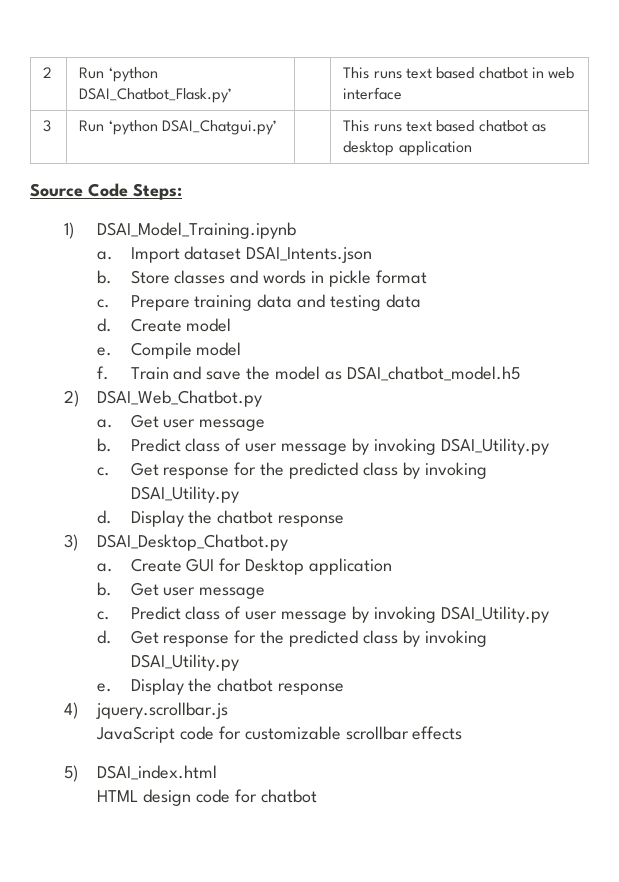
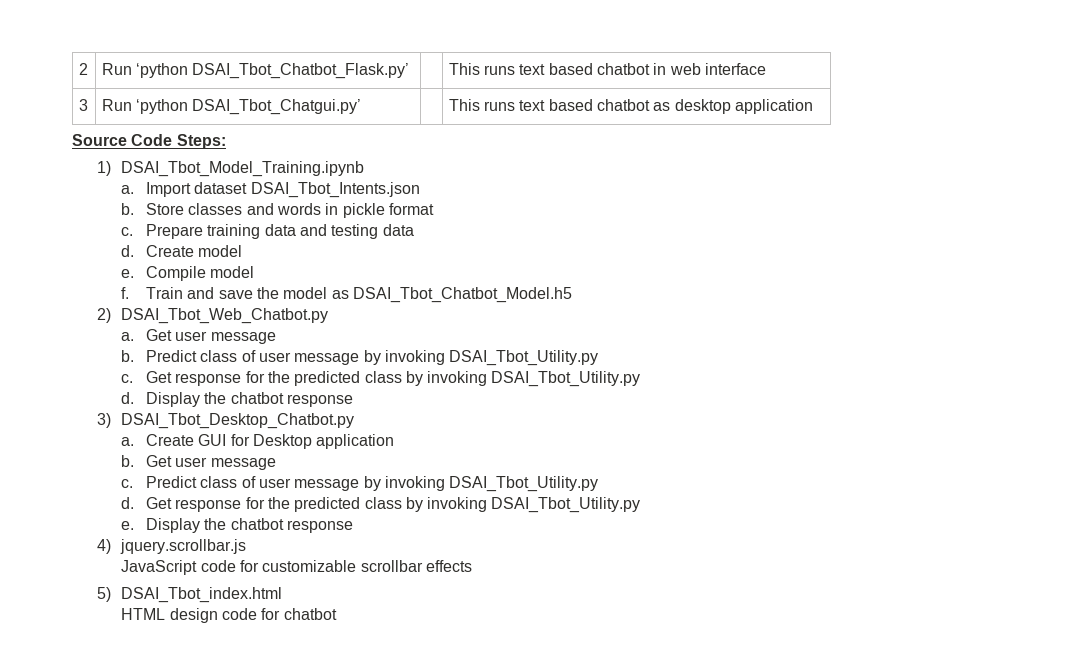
[79,88,233,103] DSAI_Chatbot_Flask.py’ -> [192,63,410,79] DSAI_Tbot_Chatbot_Flask.py’
[162,120,278,135] DSAI_Chatgui.py’ -> [192,99,362,115] DSAI_Tbot_Chatgui.py’
[97,222,297,239] DSAI_Model_Training.ipynb -> [121,161,365,177] DSAI_Tbot_Model_Training.ipynb
[246,246,373,263] DSAI_Intents.json -> [250,182,420,198] DSAI_Tbot_Intents.json
[346,366,520,381] DSAI_chatbot_model.h5 -> [352,287,572,303] DSAI_Tbot_Chatbot_Model.h5
[97,390,263,407] DSAI_Web_Chatbot.py -> [121,308,329,324] DSAI_Tbot_Web_Chatbot.py
[440,438,549,455] DSAI_Utility.py -> [449,350,599,366] DSAI_Tbot_Utility.py
[130,486,239,503] DSAI_Utility.py -> [491,371,641,387] DSAI_Tbot_Utility.py
[97,534,289,551] DSAI_Desktop_Chatbot.py -> [121,413,355,429] DSAI_Tbot_Desktop_Chatbot.py
[440,606,549,623] DSAI_Utility.py -> [449,476,599,492] DSAI_Tbot_Utility.py
[130,654,239,671] DSAI_Utility.py -> [491,497,641,513] DSAI_Tbot_Utility.py
[97,765,218,780] DSAI_index.html -> [121,587,283,603] DSAI_Tbot_index.html

